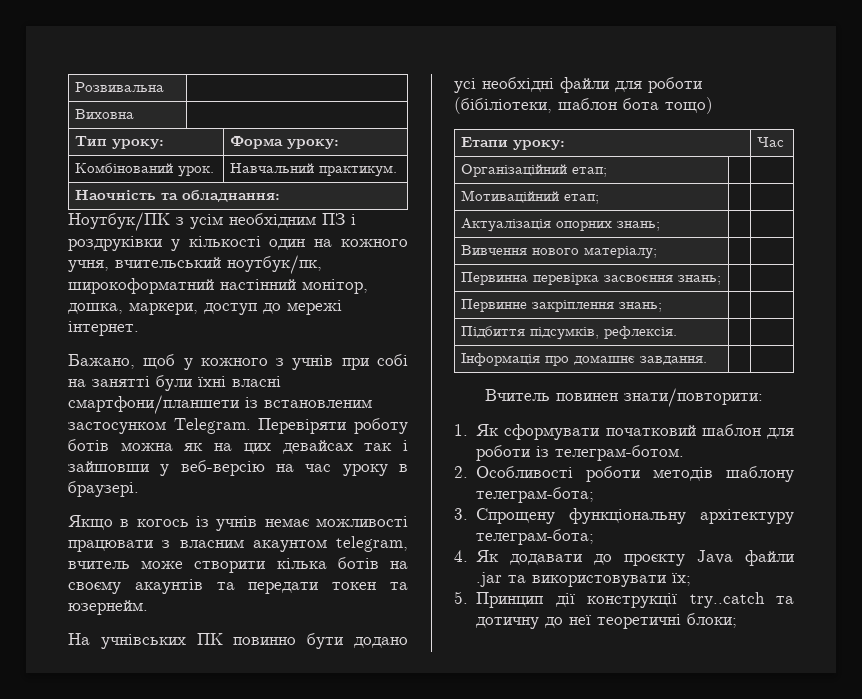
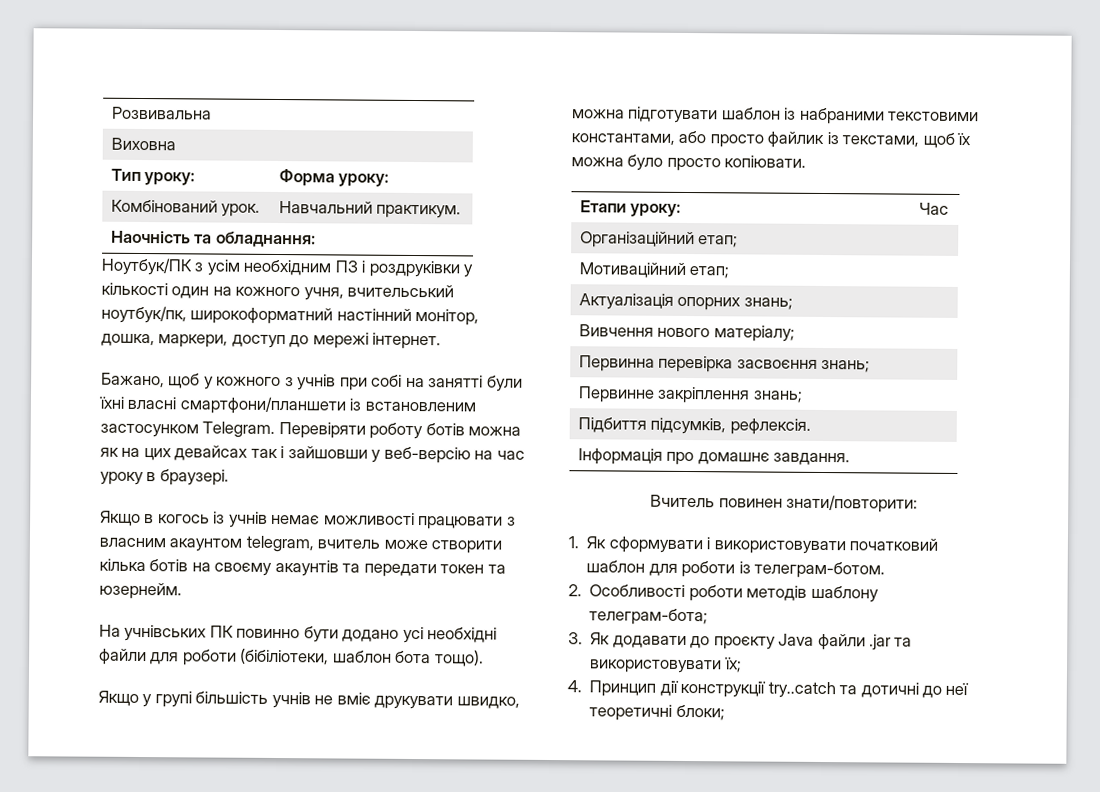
[665,97,713,114] тощо) -> [434,650,484,667] [98,690,520,710] [572,106,980,125] [571,130,972,149] [571,154,807,172] тощо). // Якщо у групі більшість учнів не вміє друкувати швидко, можна підготувати шаблон із набраними текстовими константами, або просто файлик із текстами, щоб їх можна було просто копіювати.
(600, 432) none -> [706,537,846,555] і використовувати
[476,508,794,524] [476,529,595,545] [454,550,468,562] Спрощену функціональну архітектуру телеграм-бота; // 4. -> (583, 638) none
[454,591,468,604] 5. -> [567,680,582,693] 4.
[476,617,540,629] дотичну -> [860,682,919,698] дотичні

